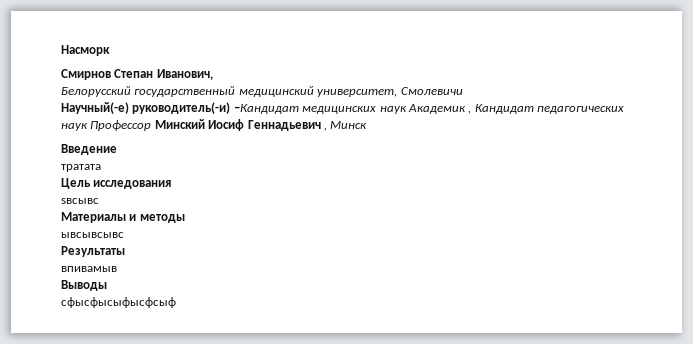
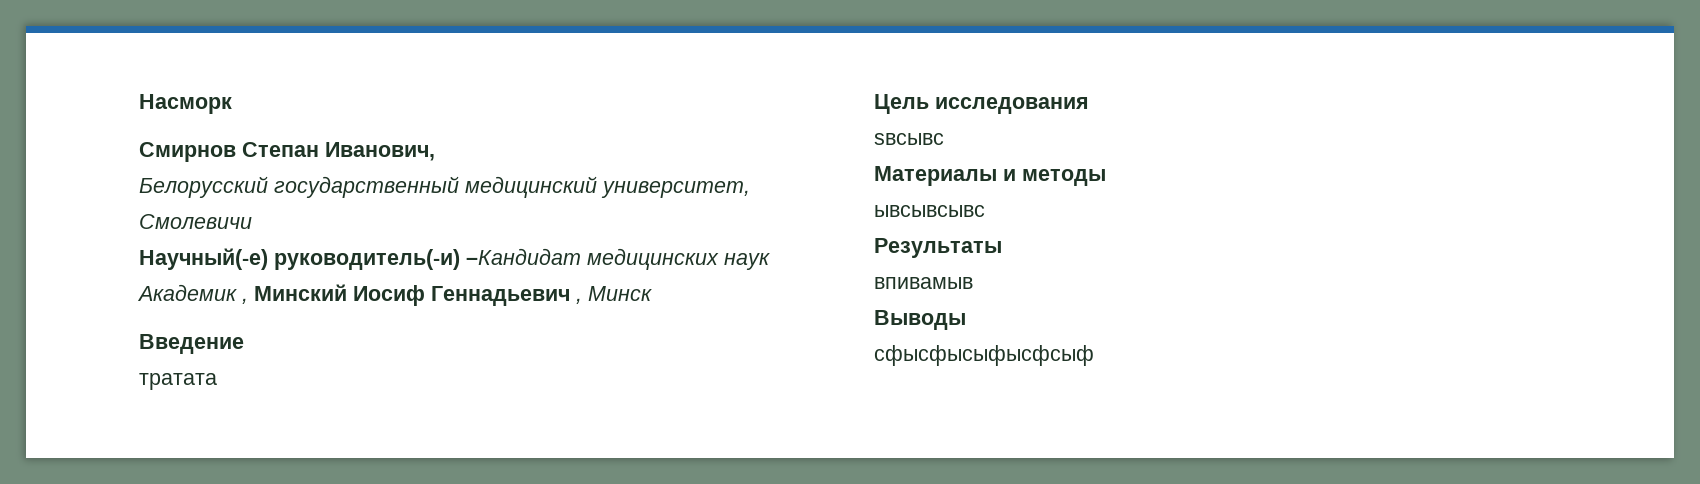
[474,104,624,114] [61,120,152,131] Кандидат педагогических наук Профессор -> (248, 301) none

